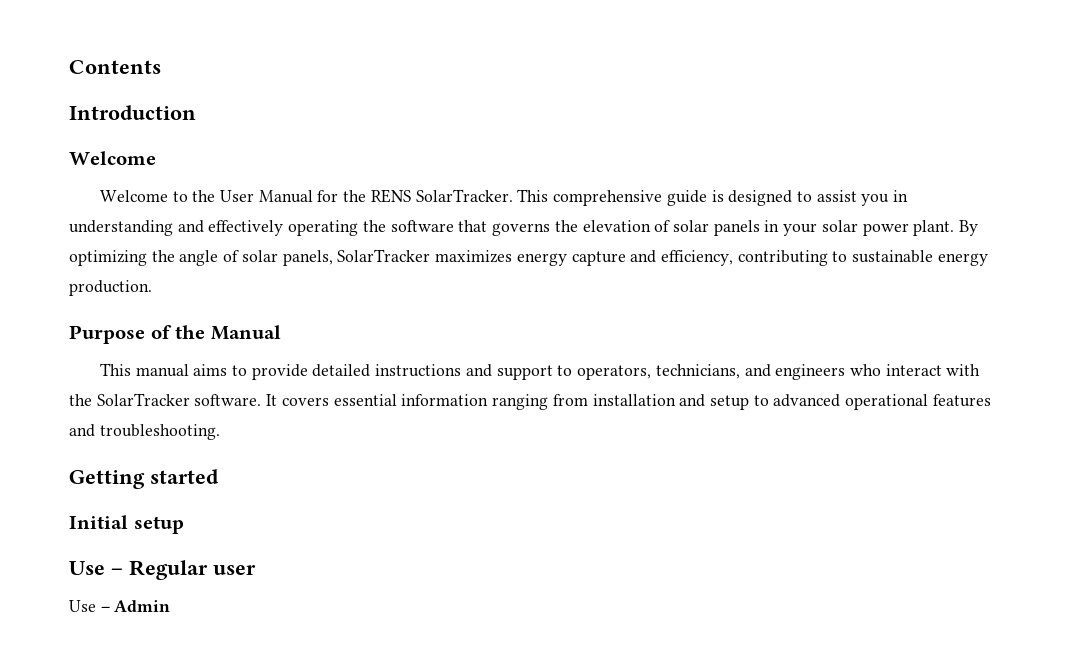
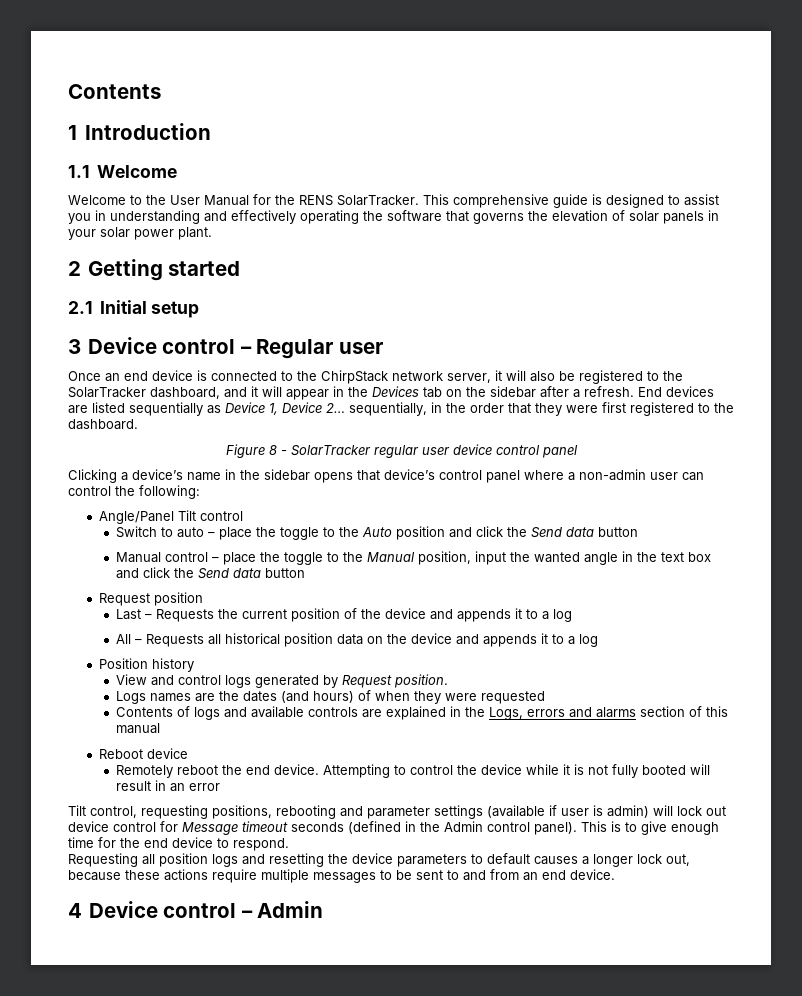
(161, 67) none -> [68,125,77,140] 1
(196, 112) none -> [68,165,90,178] 1.1
[959,220,979,236] [69,249,988,266] [69,280,152,296] [69,325,281,344] [99,363,981,380] [69,393,991,410] [69,424,220,440] By optimizing the angle of solar panels, SolarTracker maximizes energy capture and efficiency, contributing to sustainable energy production. // Purpose of the Manual // This manual aims to provide detailed instructions and support to operators, technicians, and engineers who interact with the SolarTracker software. It covers essential information ranging from installation and setup to advanced operational features and troubleshooting. // -> [68,261,81,276] // 2
(219, 476) none -> [68,301,93,314] 2.1
[69,561,105,575] Use -> [68,337,236,354] 3 Device control
[69,600,96,612] Use -> [68,370,683,384] [68,386,714,400] [68,402,734,416] [68,419,138,430] [225,444,578,458] [68,469,704,483] [68,485,200,499] [99,510,244,524] [115,526,638,540] [115,551,711,565] [115,567,305,579] [99,592,204,606] [115,608,572,622] [115,633,598,647] [99,658,195,672] [115,674,448,688] [115,690,545,704] [115,706,728,720] [115,723,160,734] [99,748,189,759] [115,764,710,778] [115,780,220,792] [68,805,726,819] [68,821,719,835] [68,837,289,851] [68,853,690,867] [68,869,615,883] [68,901,237,918] Once an end device is connected to the ChirpStack network server, it will also be registered to the SolarTracker dashboard, and it will appear in the Devices tab on the sidebar after a refresh. End devices are listed sequentially as Device 1, Device 2… sequentially, in the order that they were first registered to the dashboard. // Figure 8 - SolarTracker regular user device control panel // Clicking a device’s name in the sidebar opens that device’s control panel where a non-admin user can control the following: // Angle/Panel Tilt control // Switch to auto – place the toggle to the Auto position and click the Send data button // Manual control – place the toggle to the Manual position, input the wanted angle in the text box and click the Send data button // Request position // Last – Requests the current position of the device and appends it to a log // All – Requests all historical position data on the device and appends it to a log // Position history // View and control logs generated by Request position. // Logs names are the dates (and hours) of when they were requested // Contents of logs and available controls are explained in the Logs, errors and alarms section of this manual // Reboot device // Remotely reboot the end device. Attempting to control the device while it is not fully booted will result in an error // Tilt control, requesting positions, rebooting and parameter settings (available if user is admin) will lock out device control for Message timeout seconds (defined in the Admin control panel). This is to give enough time for the end device to respond. // Requesting all position logs and resetting the device parameters to default causes a longer lock out, because these actions require multiple messages to be sent to and from an end device. // 4 Device control

